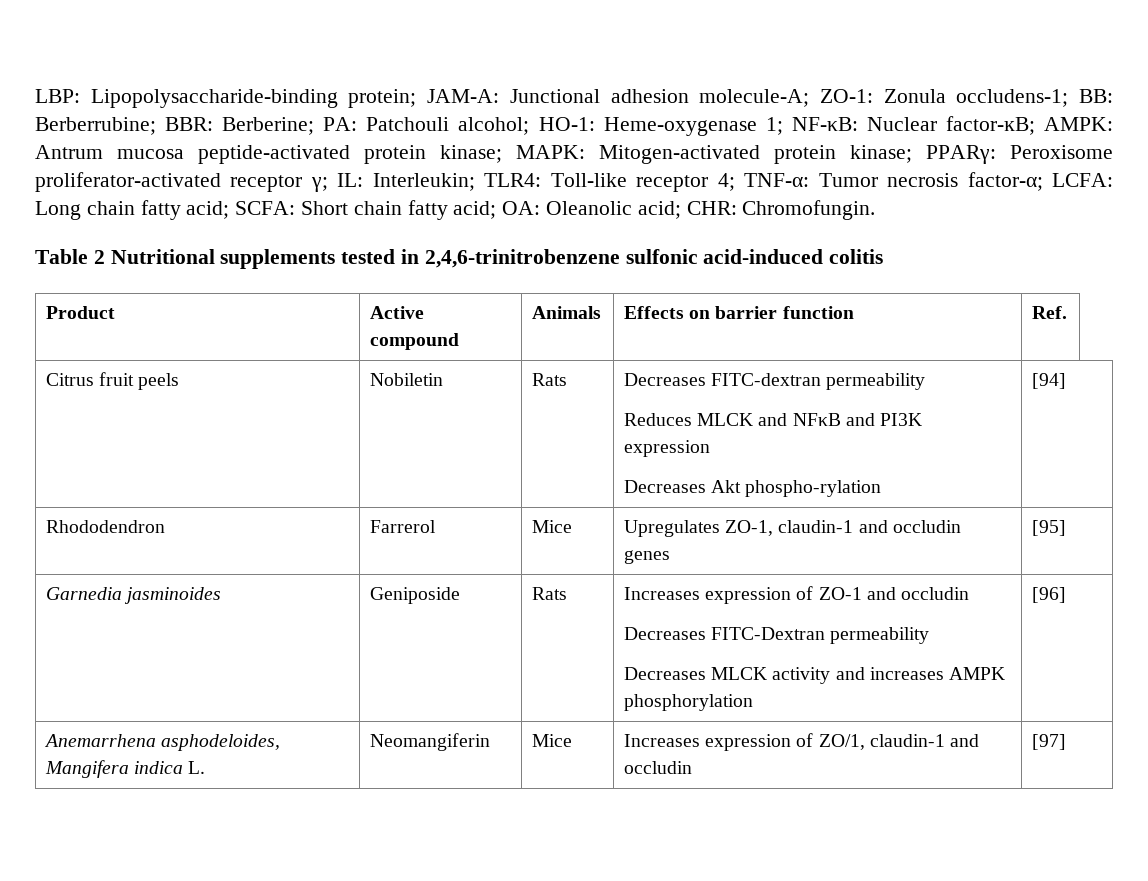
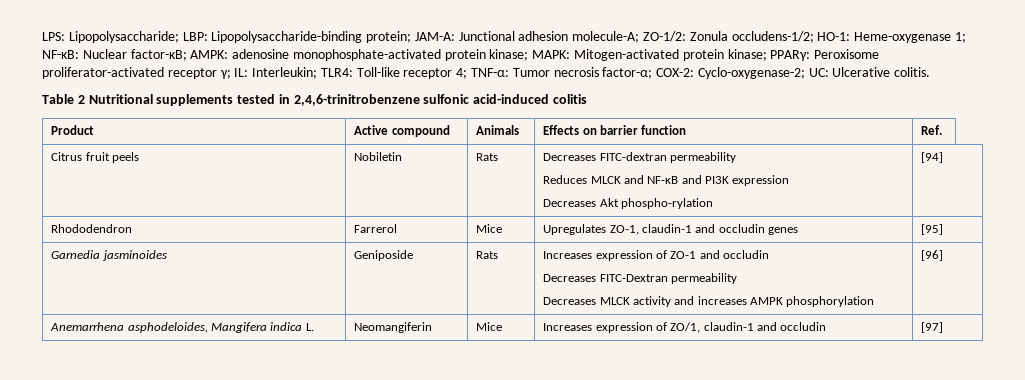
(35, 96) none -> [42,31,179,43] LPS: Lipopolysaccharide;
[819,89,1114,107] [35,117,530,135] ZO-1: Zonula occludens-1; BB: Berberrubine; BBR: Berberine; PA: Patchouli alcohol; -> [643,31,814,43] ZO-1/2: Zonula occludens-1/2;
[35,145,350,164] Antrum mucosa peptide-activated -> [232,49,441,61] adenosine monophosphate-activated
[1052,173,1113,187] [35,200,876,220] LCFA: Long chain fatty acid; SCFA: Short chain fatty acid; OA: Oleanolic acid; CHR: Chromofungin. -> [656,67,931,79] COX-2: Cyclo-oxygenase-2; UC: Ulcerative colitis.
[792,413,841,426] NFκB -> [647,176,679,184] NF-κB

